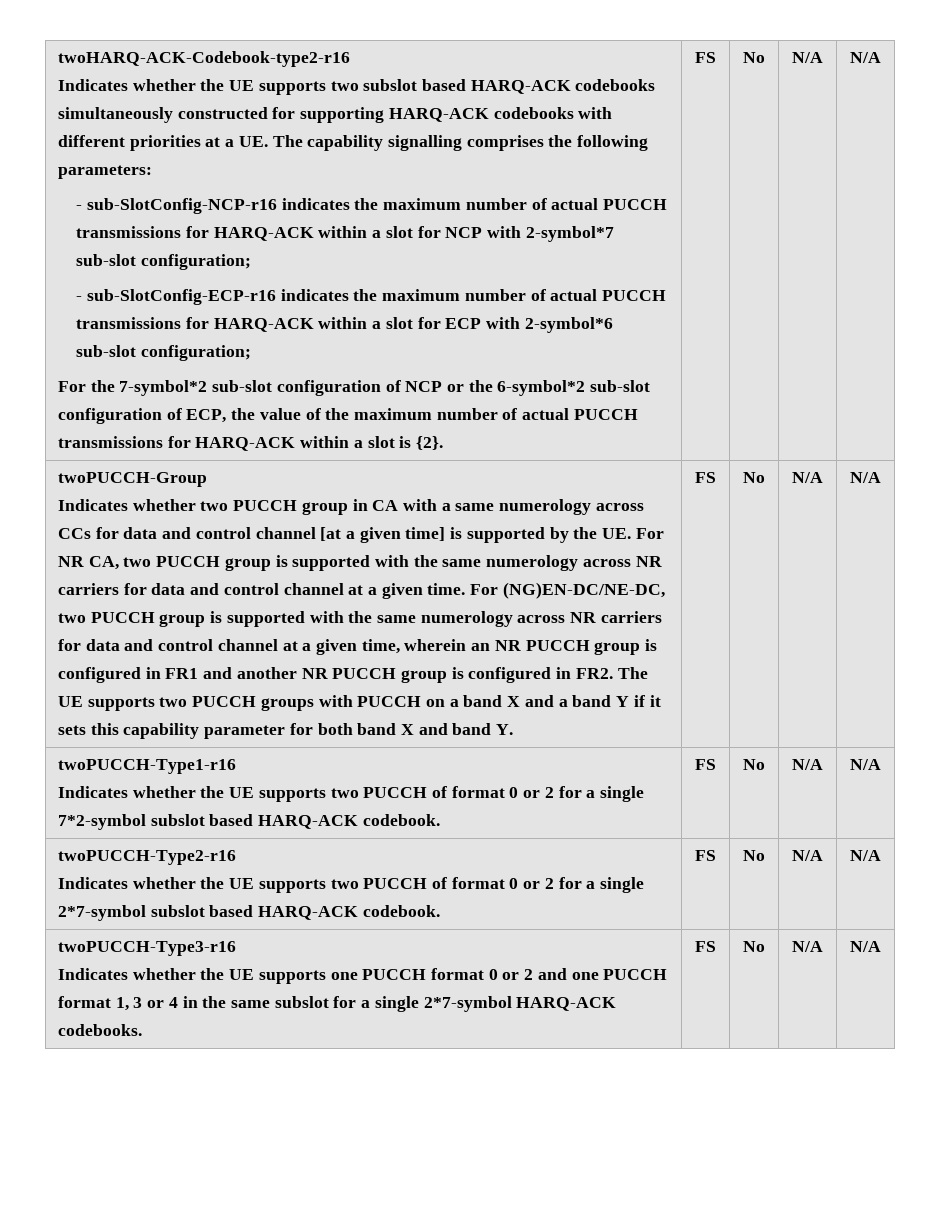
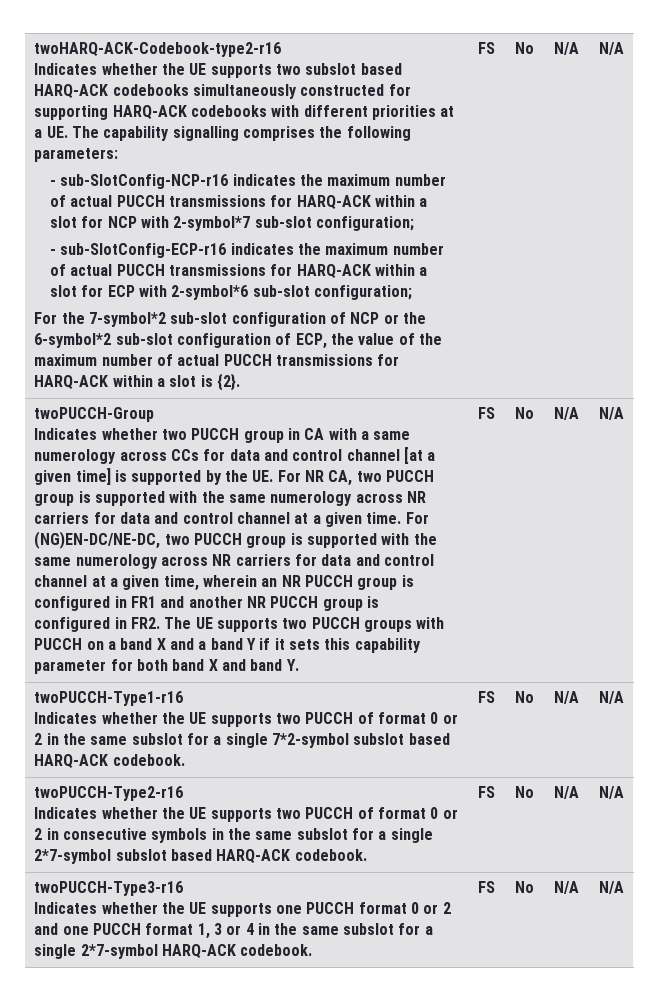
(554, 792) none -> [46,733,183,745] in the same subslot
(554, 883) none -> [46,828,348,843] in consecutive symbols in the same subslot
[57,1024,142,1036] codebooks. -> [240,944,313,956] codebook.

